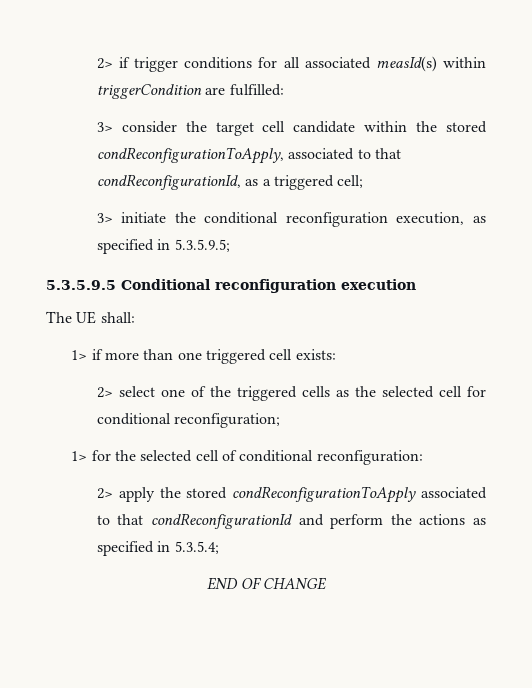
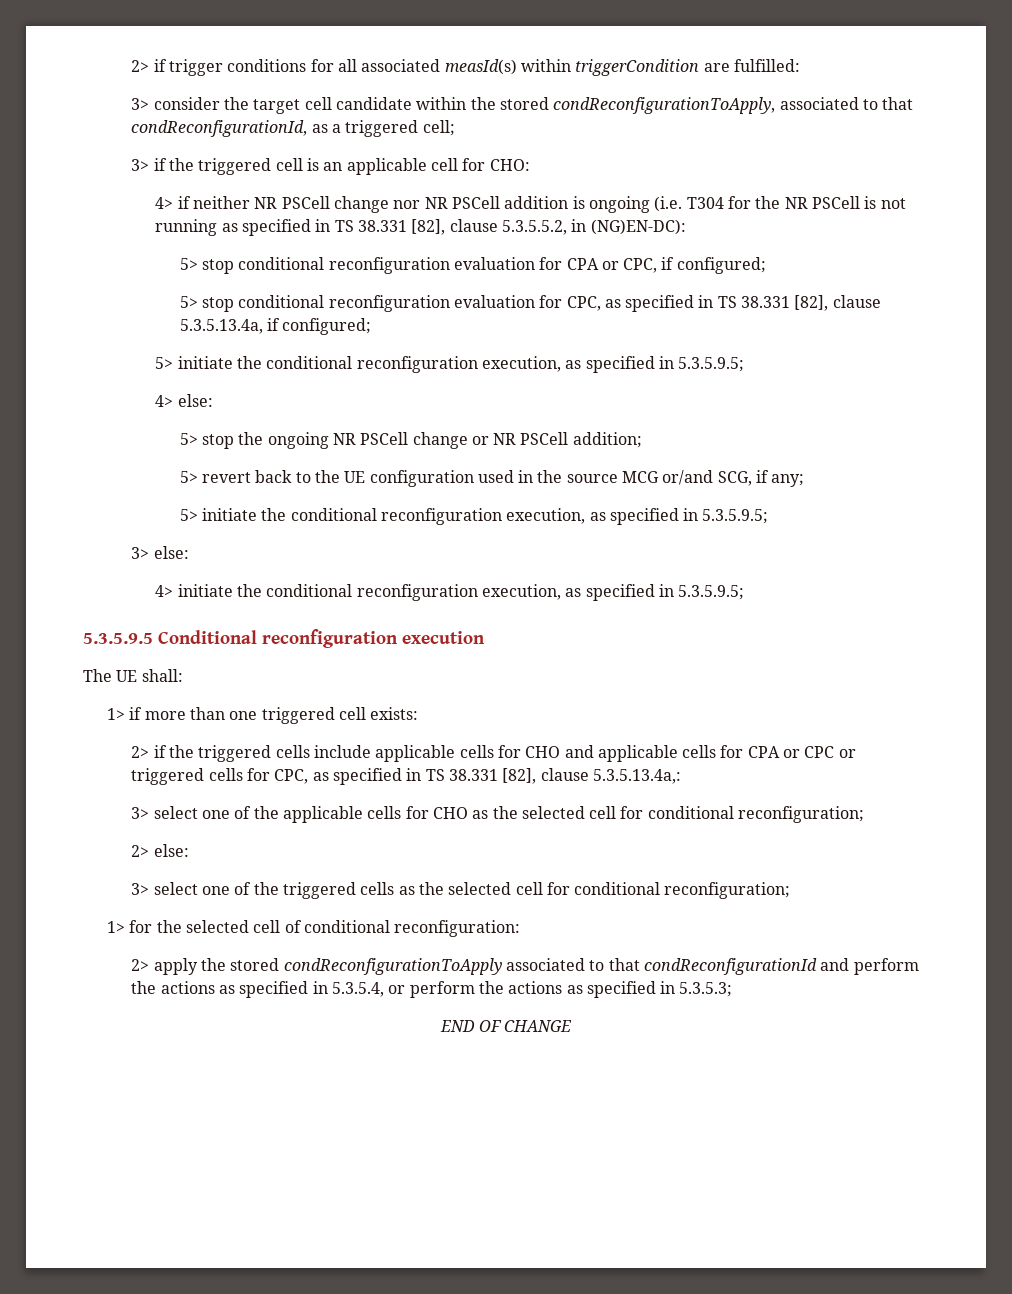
(113, 218) none -> [153,158,530,175] [155,196,906,213] [155,219,686,236] [179,257,766,274] [179,295,881,312] [179,318,372,335] [155,356,745,373] [155,394,213,407] [179,432,642,449] [179,470,805,487] [179,508,769,525] [131,546,189,559] [155,585,174,597] if the triggered cell is an applicable cell for CHO: // 4> if neither NR PSCell change nor NR PSCell addition is ongoing (i.e. T304 for the NR PSCell is not running as specified in TS 38.331 [82], clause 5.3.5.5.2, in (NG)EN-DC): // 5> stop conditional reconfiguration evaluation for CPA or CPC, if configured; // 5> stop conditional reconfiguration evaluation for CPC, as specified in TS 38.331 [82], clause 5.3.5.13.4a, if configured; // 5> initiate the conditional reconfiguration execution, as specified in 5.3.5.9.5; // 4> else: // 5> stop the ongoing NR PSCell change or NR PSCell addition; // 5> revert back to the UE configuration used in the source MCG or/and SCG, if any; // 5> initiate the conditional reconfiguration execution, as specified in 5.3.5.9.5; // 3> else: // 4>
(113, 392) none -> [153,745,856,762] [131,768,681,785] [131,806,865,823] [131,844,189,857] [131,883,150,895] if the triggered cells include applicable cells for CHO and applicable cells for CPA or CPC or triggered cells for CPC, as specified in TS 38.331 [82], clause 5.3.5.13.4a,: // 3> select one of the applicable cells for CHO as the selected cell for conditional reconfiguration; // 2> else: // 3>
[174,541,219,554] 5.3.5.4; -> [331,981,733,998] 5.3.5.4, or perform the actions as specified in 5.3.5.3;

